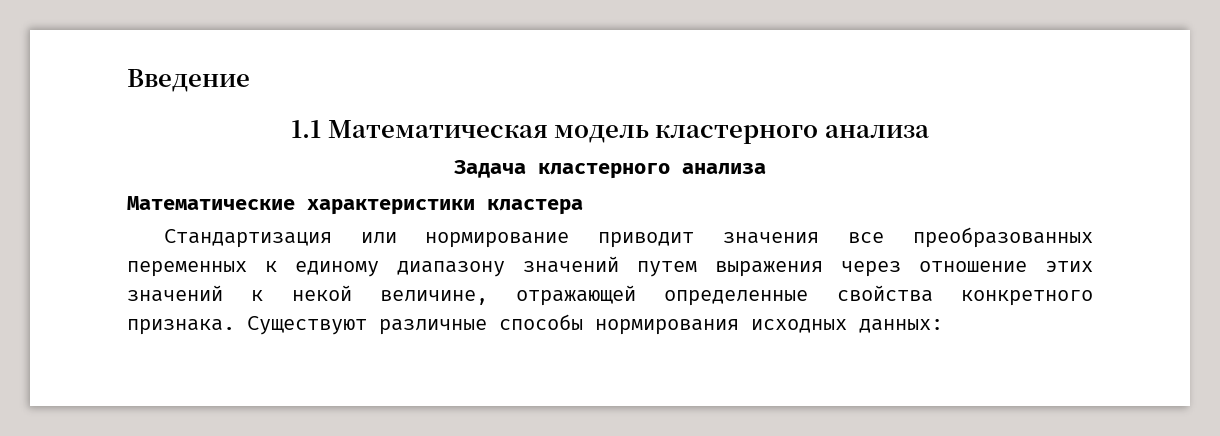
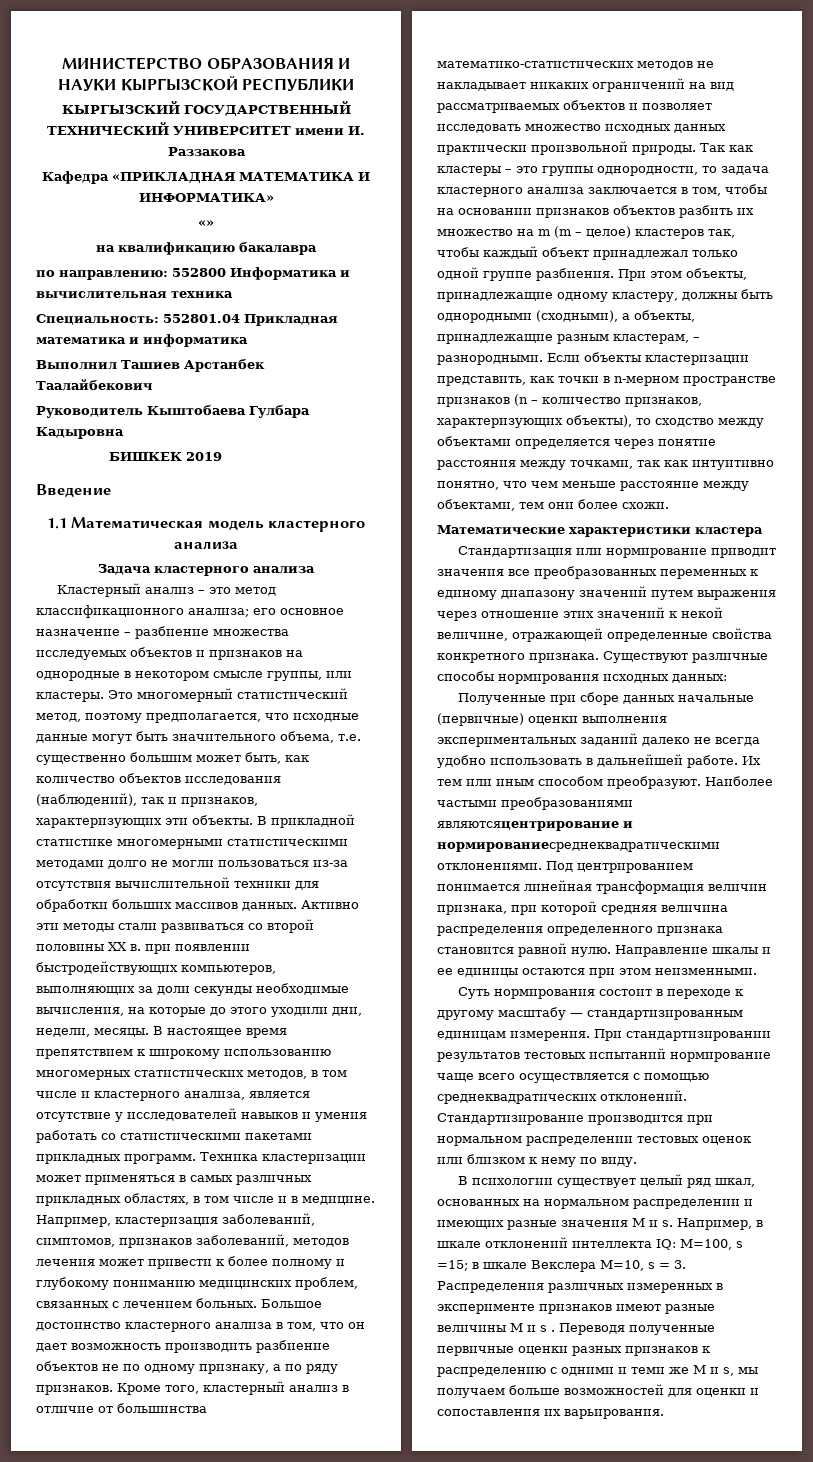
(127, 80) none -> [62,57,350,70] [58,76,354,91] [61,101,351,116] [47,122,365,135] [167,147,246,157] [42,171,370,184] [138,193,274,202] [198,220,214,227] [96,241,317,255] [36,267,350,280] [36,291,233,299] [36,314,338,326] [36,334,248,347] [36,358,265,372] [36,379,153,391] [36,404,310,418] [36,427,124,439] [109,452,223,461] МИНИСТЕРСТВО ОБРАЗОВАНИЯ И НАУКИ КЫРГЫЗСКОЙ РЕСПУБЛИКИ // КЫРГЫЗСКИЙ ГОСУДАРСТВЕННЫЙ ТЕХНИЧЕСКИЙ УНИВЕРСИТЕТ имени И. Раззакова // Кафедра «ПРИКЛАДНАЯ МАТЕМАТИКА И ИНФОРМАТИКА» // «» // на квалификацию бакалавра // по направлению: 552800 Информатика и вычислительная техника // Специальность: 552801.04 Прикладная математика и информатика // Выполнил Ташиев Арстанбек Таалайбекович // Руководитель Кыштобаева Гулбара Кадыровна // БИШКЕК 2019 //
(766, 169) none -> [56,583,276,597] [36,605,344,618] [36,626,289,639] [36,647,303,660] [36,671,352,681] [36,688,348,702] [36,713,359,723] [36,731,361,744] [36,752,309,765] [36,773,281,785] [36,793,258,807] [36,814,355,828] [36,839,348,849] [36,860,348,869] [36,877,319,891] [36,899,359,912] [36,919,314,933] [36,942,250,954] [36,961,276,975] [36,983,349,996] [36,1007,362,1017] [36,1026,287,1038] [36,1049,331,1059] [36,1070,347,1080] [36,1091,310,1101] [36,1108,367,1122] [36,1130,312,1143] [36,1152,366,1164] [36,1175,312,1185] [36,1193,375,1206] [36,1213,315,1227] [36,1234,349,1248] [36,1256,345,1269] [36,1277,358,1290] [36,1298,322,1308] [36,1322,365,1332] [36,1340,330,1353] [36,1361,338,1374] [36,1381,349,1395] [36,1403,207,1413] [437,61,714,70] [437,78,734,92] [437,100,712,113] [437,124,726,133] [437,141,753,155] [437,166,769,176] [437,184,767,197] [437,205,754,218] [437,226,735,239] [437,246,738,260] [437,267,747,281] [437,289,773,302] [437,310,695,323] [437,334,700,344] [437,352,749,365] [437,376,776,386] [437,394,702,407] [437,415,764,428] [437,436,716,449] [437,460,774,470] [437,481,749,491] [437,499,669,511] // Кластерный анализ – это метод классификационного анализа; его основное назначение – разбиение множества исследуемых объектов и признаков на однородные в некотором смысле группы, или кластеры. Это многомерный статистический метод, поэтому предполагается, что исходные данные могут быть значительного объема, т.е. существенно большим может быть, как количество объектов исследования (наблюдений), так и признаков, характеризующих эти объекты. В прикладной статистике многомерными статистическими методами долго не могли пользоваться из-за отсутствия вычислительной техники для обработки больших массивов данных. Активно эти методы стали развиваться со второй половины ХХ в. при появлении быстродействующих компьютеров, выполняющих за доли секунды необходимые вычисления, на которые до этого уходили дни, недели, месяцы. В настоящее время препятствием к широкому использованию многомерных статистических методов, в том числе и кластерного анализа, является отсутствие у исследователей навыков и умения работать со статистическими пакетами прикладных программ. Техника кластеризации может применяться в самых различных прикладных областях, в том числе и в медицине. Например, кластеризация заболеваний, симптомов, признаков заболеваний, методов лечения может привести к более полному и глубокому пониманию медицинских проблем, связанных с лечением больных. Большое достоинство кластерного анализа в том, что он дает возможность производить разбиение объектов не по одному признаку, а по ряду признаков. Кроме того, кластерный анализ в отличие от большинства математико-статистических методов не накладывает никаких ограничений на вид рассматриваемых объектов и позволяет исследовать множество исходных данных практически произвольной природы. Так как кластеры – это группы однородности, то задача кластерного анализа заключается в том, чтобы на основании признаков объектов разбить их множество на m (m – целое) кластеров так, чтобы каждый объект принадлежал только одной группе разбиения. При этом объекты, принадлежащие одному кластеру, должны быть однородными (сходными), а объекты, принадлежащие разным кластерам, – разнородными. Если объекты кластеризации представить, как точки в n-мерном пространстве признаков (n – количество признаков, характеризующих объекты), то сходство между объектами определяется через понятие расстояния между точками, так как интуитивно понятно, что чем меньше расстояние между объектами, тем они более схожи.
(943, 326) none -> [457,692,754,705] [437,713,667,726] [437,733,760,747] [437,754,761,768] [437,776,773,789] [437,797,633,810] [437,821,633,831] [437,842,720,852] [437,861,693,873] [437,880,767,894] [437,901,728,915] [437,926,723,936] [437,943,771,957] [437,968,757,978] [457,987,743,999] [437,1007,743,1020] [437,1029,771,1041] [437,1048,771,1062] [437,1073,709,1083] [437,1090,687,1104] [437,1113,713,1125] [437,1136,751,1146] [437,1154,637,1167] [457,1174,755,1188] [437,1199,753,1209] [437,1218,763,1230] [437,1237,743,1250] [437,1260,686,1272] [437,1281,723,1293] [437,1304,715,1314] [437,1323,715,1335] [437,1346,710,1356] [437,1365,758,1377] [437,1384,759,1398] [437,1409,664,1419] // Полученные при сборе данных начальные (первичные) оценки выполнения экспериментальных заданий далеко не всегда удобно использовать в дальнейшей работе. Их тем или иным способом преобразуют. Наиболее частыми преобразованиями являютсяцентрирование и нормированиесреднеквадратическими отклонениями. Под центрированием понимается линейная трансформация величин признака, при которой средняя величина распределения определенного признака становится равной нулю. Направление шкалы и ее единицы остаются при этом неизменными. // Суть нормирования состоит в переходе к другому масштабу — стандартизированным единицам измерения. При стандартизировании результатов тестовых испытаний нормирование чаще всего осуществляется с помощью среднеквадратических отклонений. Стандартизирование производится при нормальном распределении тестовых оценок или близком к нему по виду. // В психологии существует целый ряд шкал, основанных на нормальном распределении и имеющих разные значения М и s. Например, в шкале отклонений интеллекта IQ: М=100, s =15; в шкале Векслера М=10, s = 3. Распределения различных измеренных в эксперименте признаков имеют разные величины М и s . Переводя полученные первичные оценки разных признаков к распределению с одними и теми же М и s, мы получаем больше возможностей для оценки и сопоставления их варьирования.

